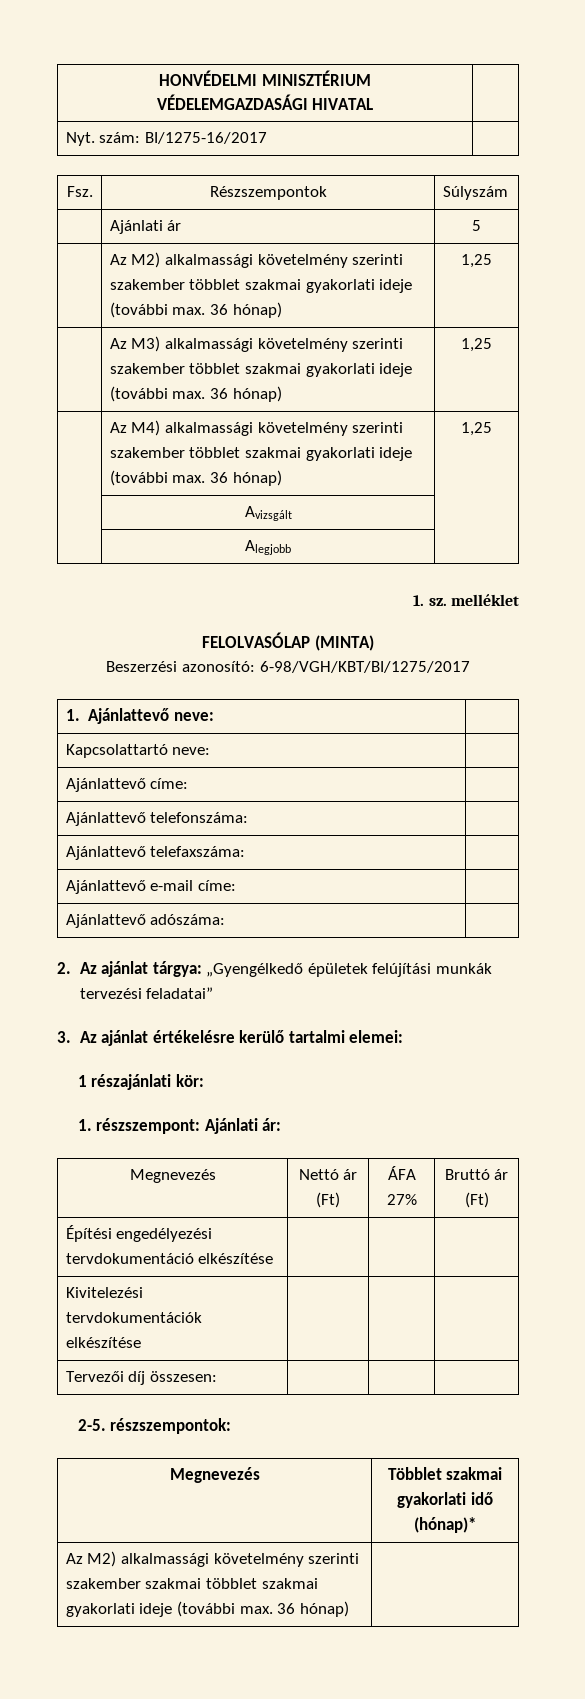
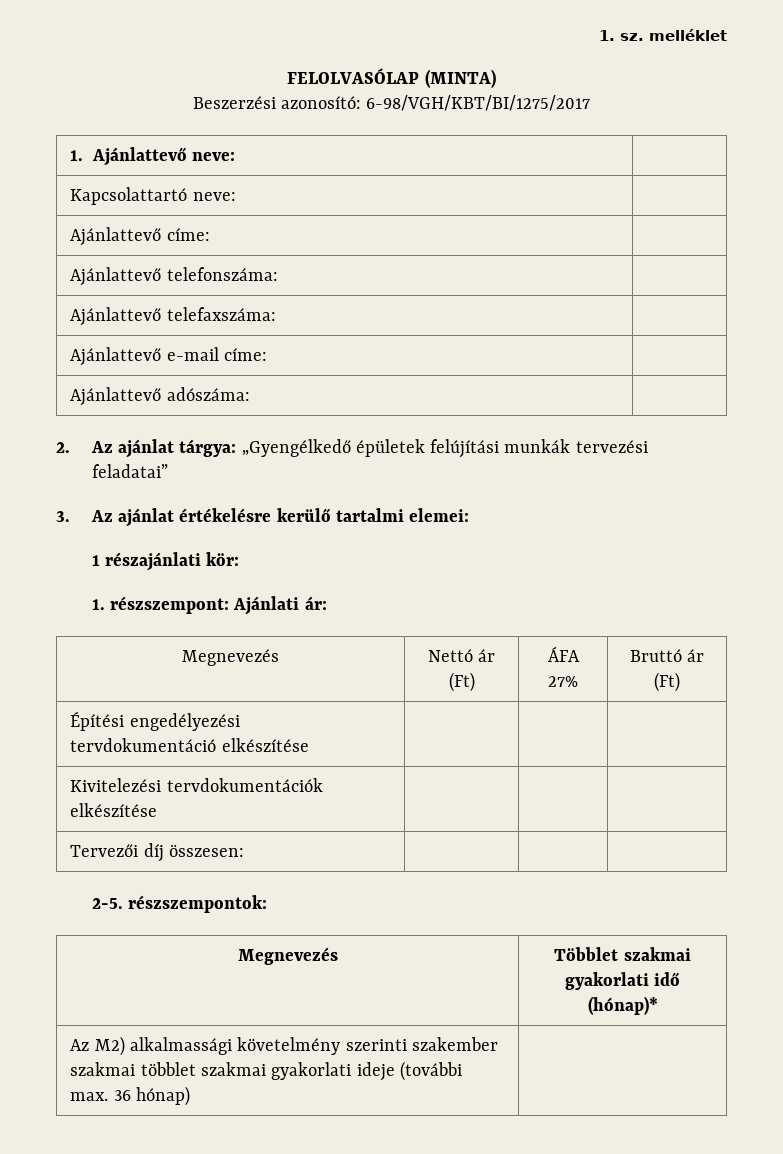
[159,70,371,86] [156,94,374,110] [65,132,267,146] [66,186,93,197] [209,186,327,200] [442,186,508,200] [109,220,182,234] [472,220,481,231] [109,252,404,268] [109,279,413,293] [109,302,282,318] [461,254,492,268] [109,336,404,352] [109,363,413,377] [109,386,282,402] [461,338,492,352] [109,420,404,436] [109,447,413,461] [109,470,282,486] [461,422,492,436] [244,506,292,521] [245,540,291,555] HONVÉDELMI MINISZTÉRIUM // VÉDELEMGAZDASÁGI HIVATAL | // Nyt. szám: BI/1275-16/2017 | // Fsz. | Részszempontok | Súlyszám // | Ajánlati ár | 5 // | Az M2) alkalmassági követelmény szerinti szakember többlet szakmai gyakorlati ideje (további max. 36 hónap) | 1,25 // | Az M3) alkalmassági követelmény szerinti szakember többlet szakmai gyakorlati ideje (további max. 36 hónap) | 1,25 // | Az M4) alkalmassági követelmény szerinti szakember többlet szakmai gyakorlati ideje (további max. 36 hónap) | 1,25 // | Avizsgált | // | Alegjobb | // -> (599, 35) none

